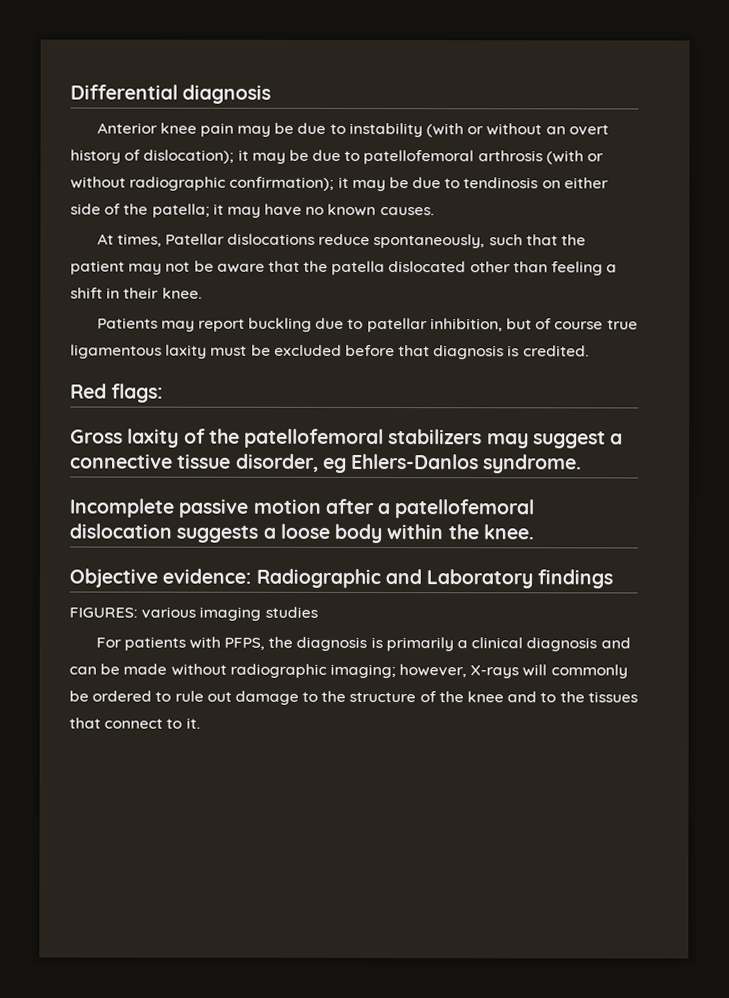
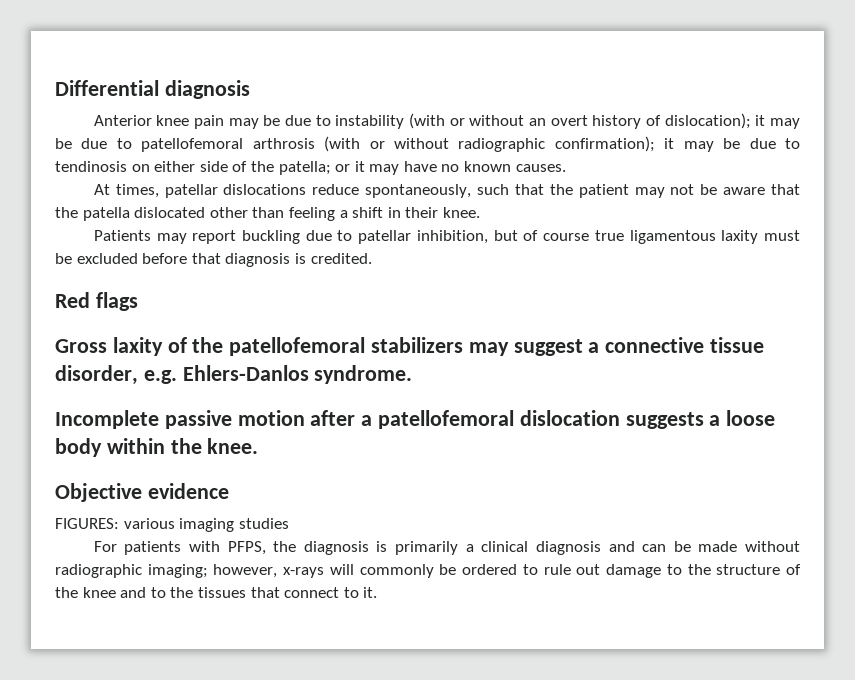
(210, 210) none -> [335,164,351,172] or
[164,233,225,245] Patellar -> [164,184,218,198] patellar
[111,383,164,403] flags: -> [95,292,138,311] flags
[322,457,347,473] eg -> [143,370,177,384] e.g.
[162,568,614,589] evidence: Radiographic and Laboratory findings -> [147,483,229,499] evidence
[470,665,520,679] X-rays -> [283,567,325,578] x-rays

